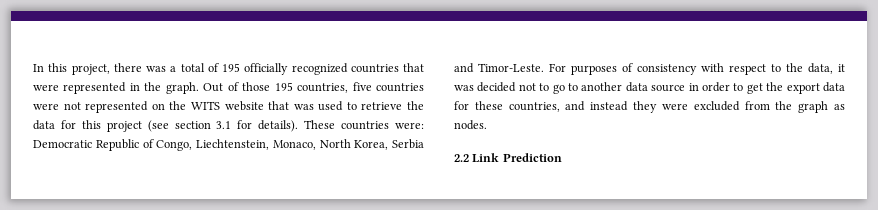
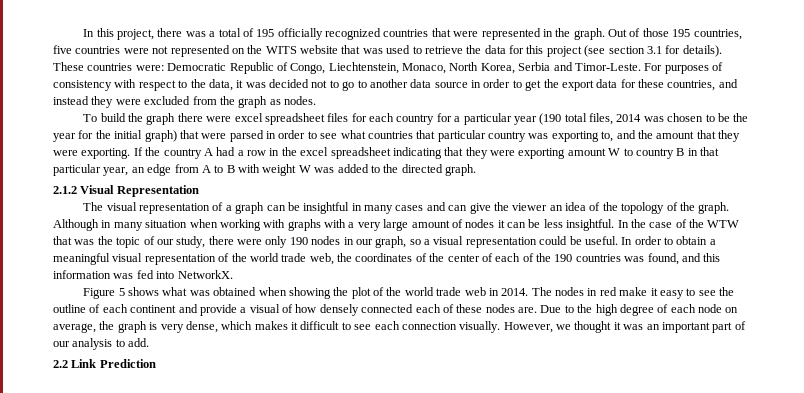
(487, 125) none -> [83,113,749,125] [53,130,740,142] [53,147,719,159] [53,164,476,176] [53,185,199,197] [83,202,730,214] [53,219,740,231] [53,236,716,248] [53,253,721,265] [53,270,233,279] [83,287,735,299] [53,304,739,316] [53,321,746,333] [53,338,150,350] // To build the graph there were excel spreadsheet files for each country for a particular year (190 total files, 2014 was chosen to be the year for the initial graph) that were parsed in order to see what countries that particular country was exporting to, and the amount that they were exporting. If the country A had a row in the excel spreadsheet indicating that they were exporting amount W to country B in that particular year, an edge from A to B with weight W was added to the directed graph. // 2.1.2 Visual Representation // The visual representation of a graph can be insightful in many cases and can give the viewer an idea of the topology of the graph. Although in many situation when working with graphs with a very large amount of nodes it can be less insightful. In the case of the WTW that was the topic of our study, there were only 190 nodes in our graph, so a visual representation could be useful. In order to obtain a meaningful visual representation of the world trade web, the coordinates of the center of each of the 190 countries was found, and this information was fed into NetworkX. // Figure 5 shows what was obtained when showing the plot of the world trade web in 2014. The nodes in red make it easy to see the outline of each continent and provide a visual of how densely connected each of these nodes are. Due to the high degree of each node on average, the graph is very dense, which makes it difficult to see each connection visually. However, we thought it was an important part of our analysis to add.

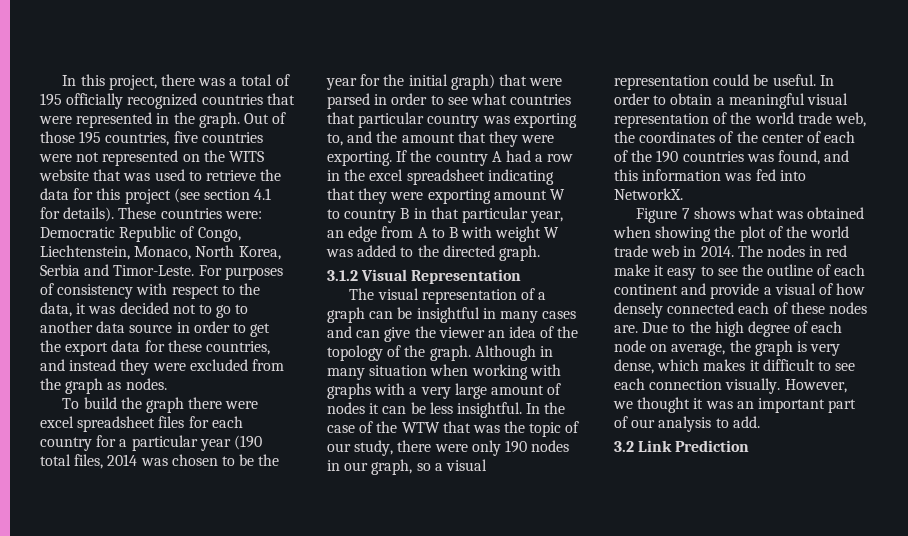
[646,46,662,54] 3.1 -> [254,188,272,200] 4.1
[53,186,77,194] 2.1.2 -> [327,270,358,281] 3.1.2
[118,288,125,296] 5 -> [681,208,690,219] 7
[53,360,68,368] 2.2 -> [614,441,634,452] 3.2

